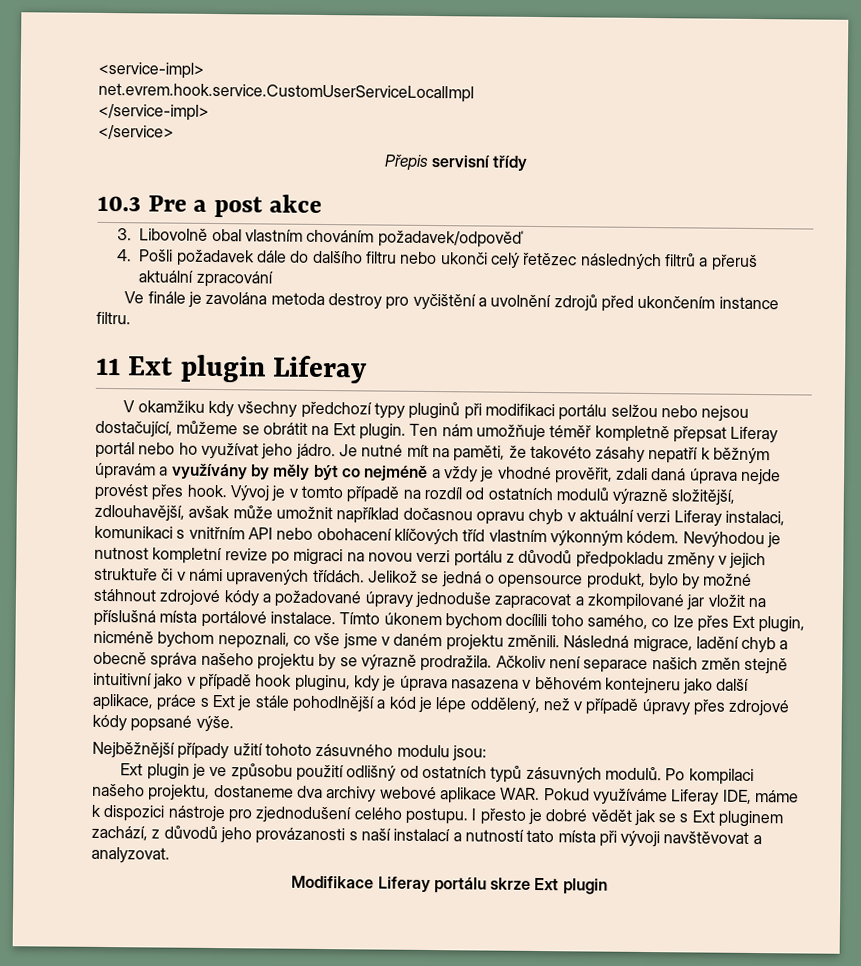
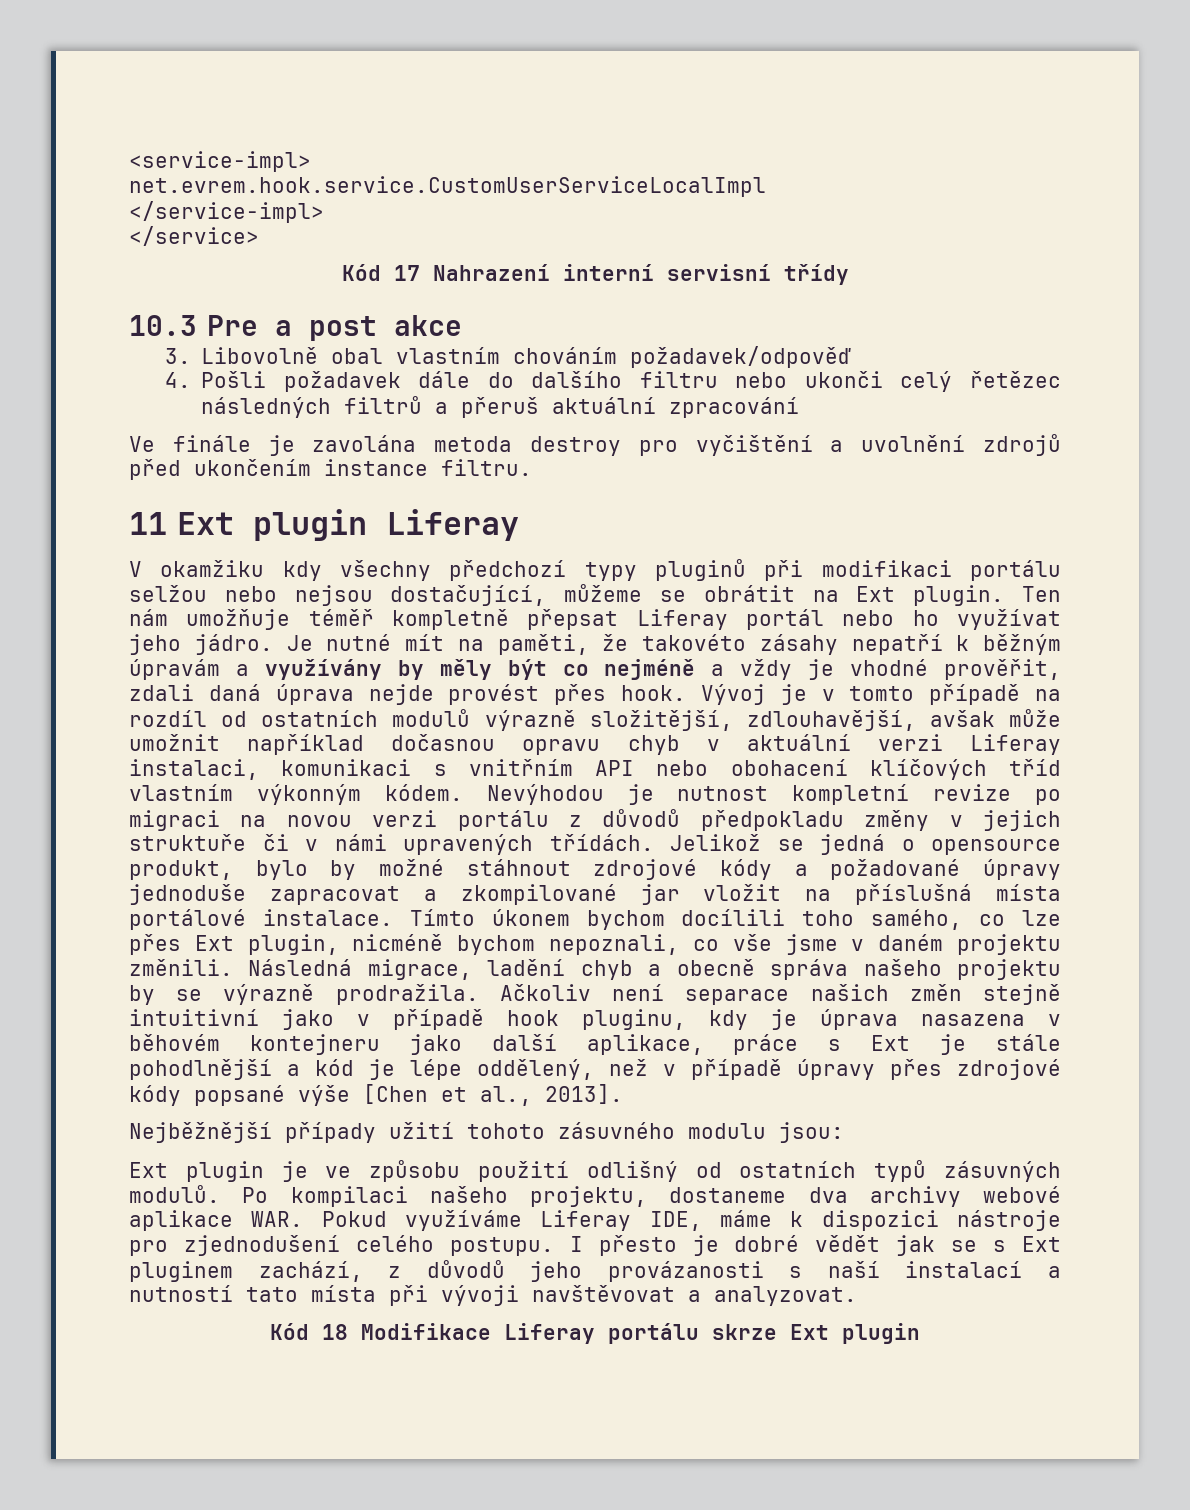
[383,154,429,171] Přepis -> [341,264,654,281] Kód 17 Nahrazení interní
[195,715,234,733] výše. -> [298,1084,623,1106] výše [Chen et al., 2013].
(170, 855) none -> [270,1323,348,1340] Kód 18

